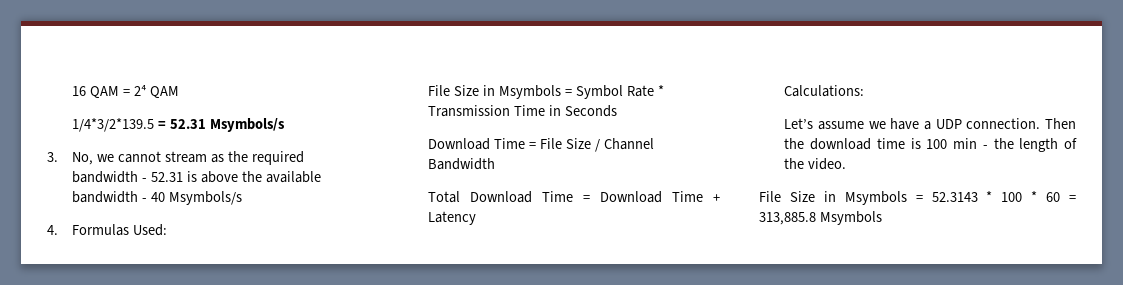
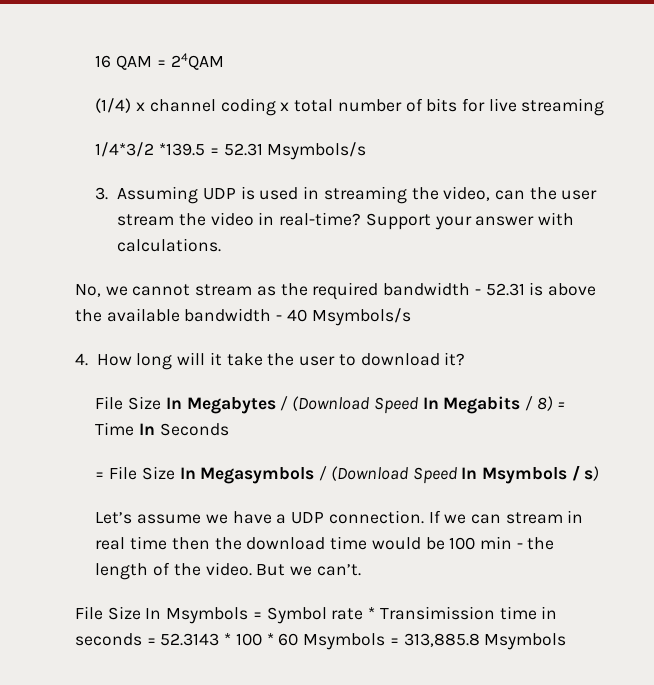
[134,85,180,99] [72,118,286,132] [47,152,58,162] 2⁴ QAM // 1/4*3/2*139.5 = 52.31 Msymbols/s // 3. -> [170,53,224,70] [95,98,605,116] [95,142,367,160] [95,186,598,204] [117,212,574,230] [117,238,222,252] 24QAM // (1/4) x channel coding x total number of bits for live streaming // 1/4*3/2 *139.5 = 52.31 Msymbols/s // 3. Assuming UDP is used in streaming the video, can the user stream the video in real-time? Support your answer with calculations. //
[72,224,168,236] [428,85,664,99] [428,105,562,117] Formulas Used: // File Size in Msymbols = Symbol Rate * Transmission Time in -> [96,352,466,370] [95,396,567,414] [95,422,156,436] How long will it take the user to download it? // File Size In Megabytes / (Download Speed In Megabits / 8) = Time In
[428,138,526,150] Download Time -> (229, 429) none
[594,138,654,152] [428,158,496,170] [428,191,720,203] [428,211,477,225] [784,85,865,97] / Channel Bandwidth // Total Download Time = Download Time + Latency // Calculations: -> [179,465,600,484] In Megasymbols / (Download Speed In Msymbols / s)
[1045,118,1076,129] Then -> [428,510,584,524] [95,536,210,550] If we can stream in real time then
[910,138,921,149] is -> [371,537,445,550] would be
[759,191,907,205] // File Size in Msymbols -> [256,564,361,576] [75,606,558,624] [75,633,142,646] But we can’t. // File Size In Msymbols = Symbol rate * Transimission time in seconds
(1061, 197) none -> [303,633,386,650] Msymbols

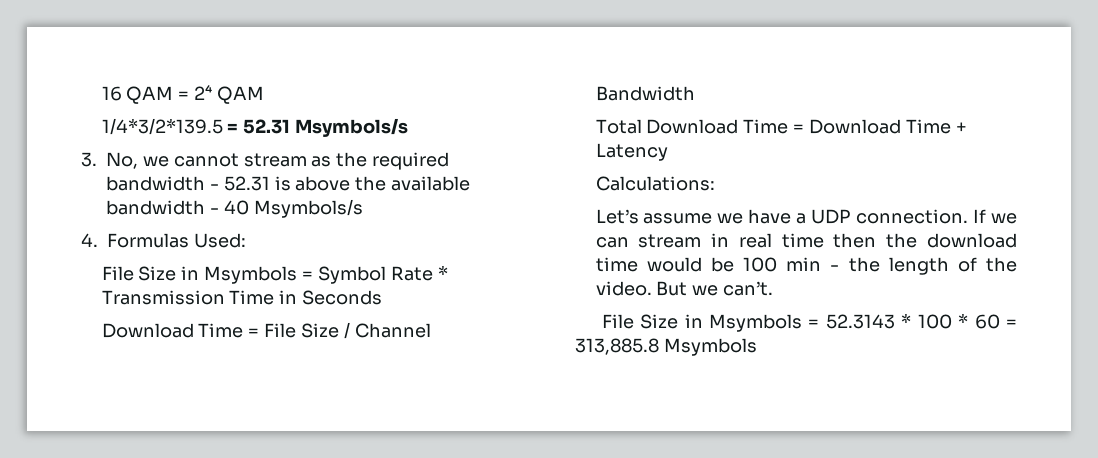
[170,53,224,70] [95,98,605,116] [95,142,367,160] [95,186,598,204] [117,212,574,230] [117,238,222,252] 24QAM // (1/4) x channel coding x total number of bits for live streaming // 1/4*3/2 *139.5 = 52.31 Msymbols/s // 3. Assuming UDP is used in streaming the video, can the user stream the video in real-time? Support your answer with calculations. // -> [194,85,264,104] [101,118,409,137] [81,152,97,167] 2⁴ QAM // 1/4*3/2*139.5 = 52.31 Msymbols/s // 3.
[96,352,466,370] [95,396,567,414] [95,422,156,436] How long will it take the user to download it? // File Size In Megabytes / (Download Speed In Megabits / 8) = Time In -> [107,233,246,248] [101,265,448,284] [101,290,298,305] Formulas Used: // File Size in Msymbols = Symbol Rate * Transmission Time in
(229, 429) none -> [101,323,244,338] Download Time
[179,465,600,484] In Megasymbols / (Download Speed In Msymbols / s) -> [343,322,431,339] [595,86,695,101] [595,119,967,134] [595,143,668,161] [595,176,715,191] / Channel Bandwidth // Total Download Time = Download Time + Latency // Calculations:
[145,606,558,624] [75,633,156,646] In Msymbols = Symbol rate * Transimission time in seconds = -> [684,314,820,332] in Msymbols =
[303,633,386,650] Msymbols -> (1000, 321) none

